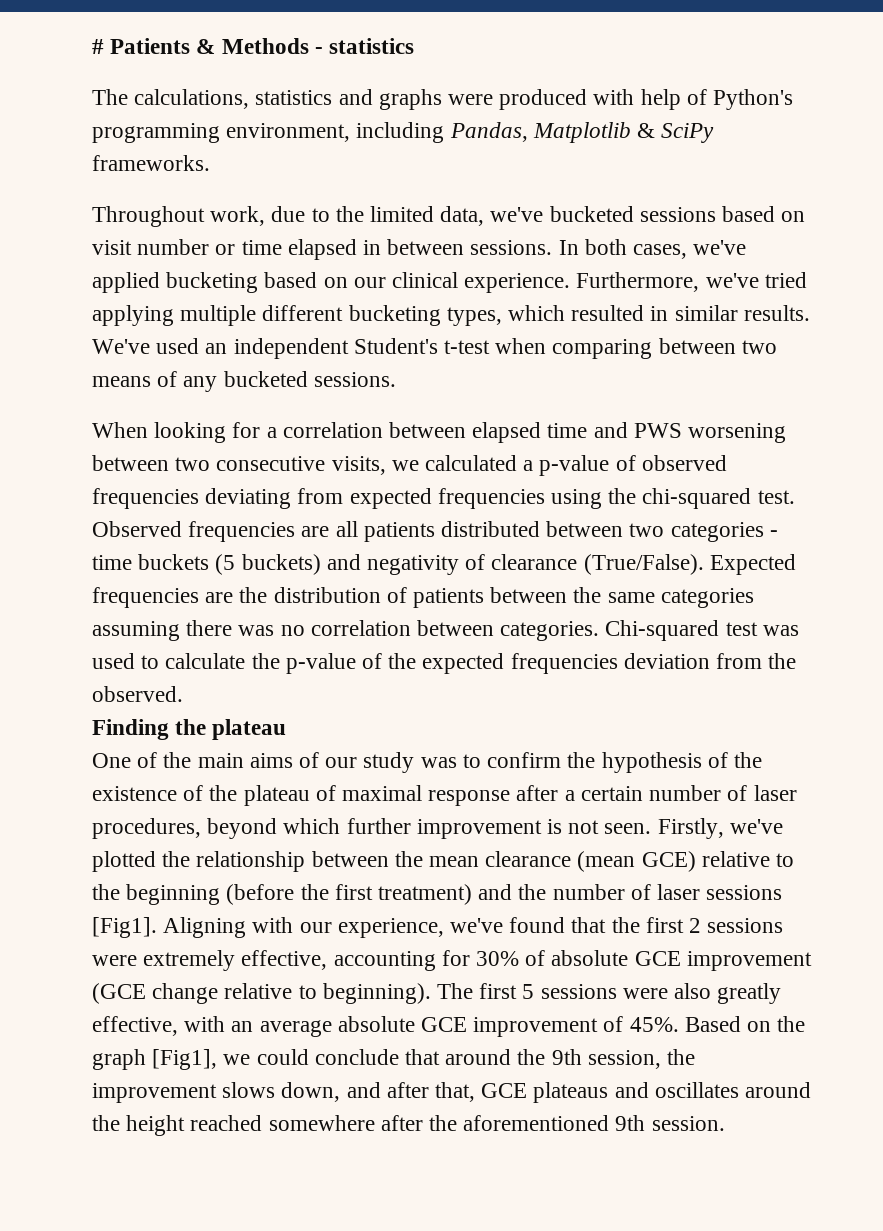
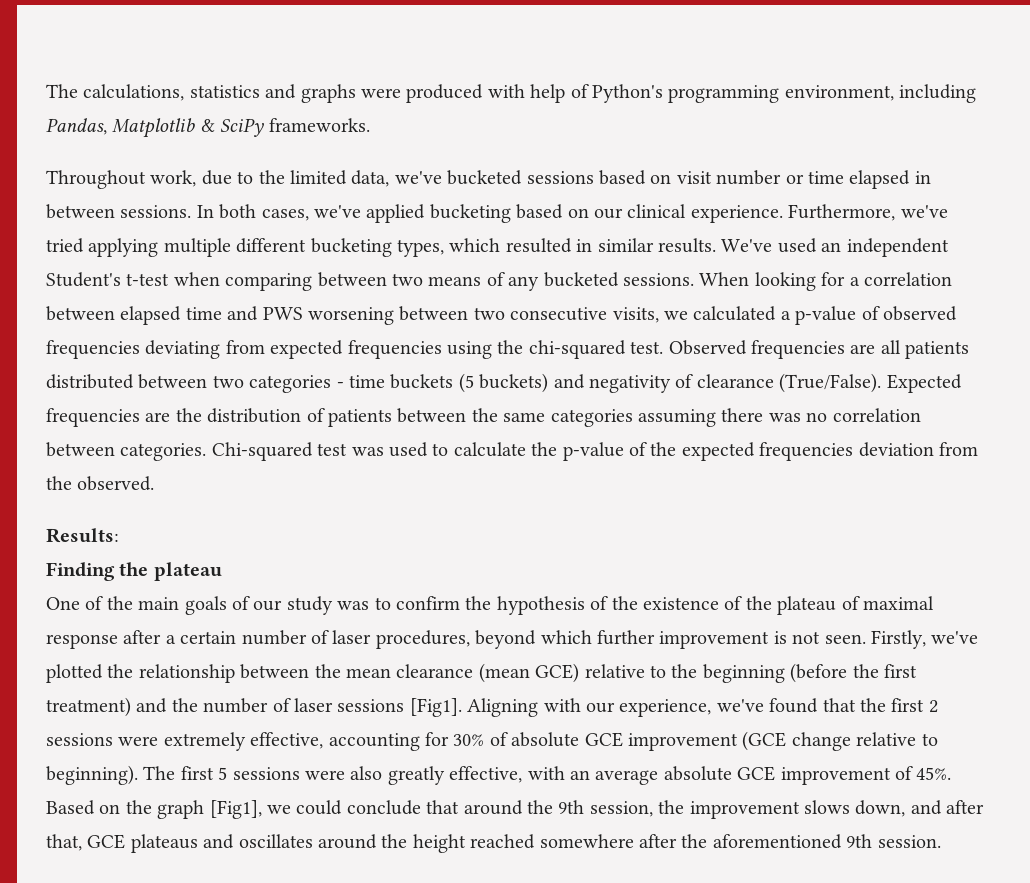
[92,38,415,54] # Patients & Methods - statistics // -> (46, 91) none
(396, 379) // -> (694, 279) none
(183, 694) none -> [46,528,119,543] // Results:
[249,753,293,768] aims -> [184,596,227,615] goals

